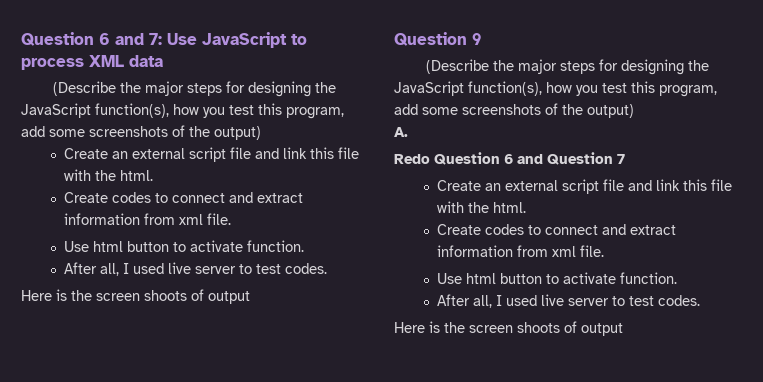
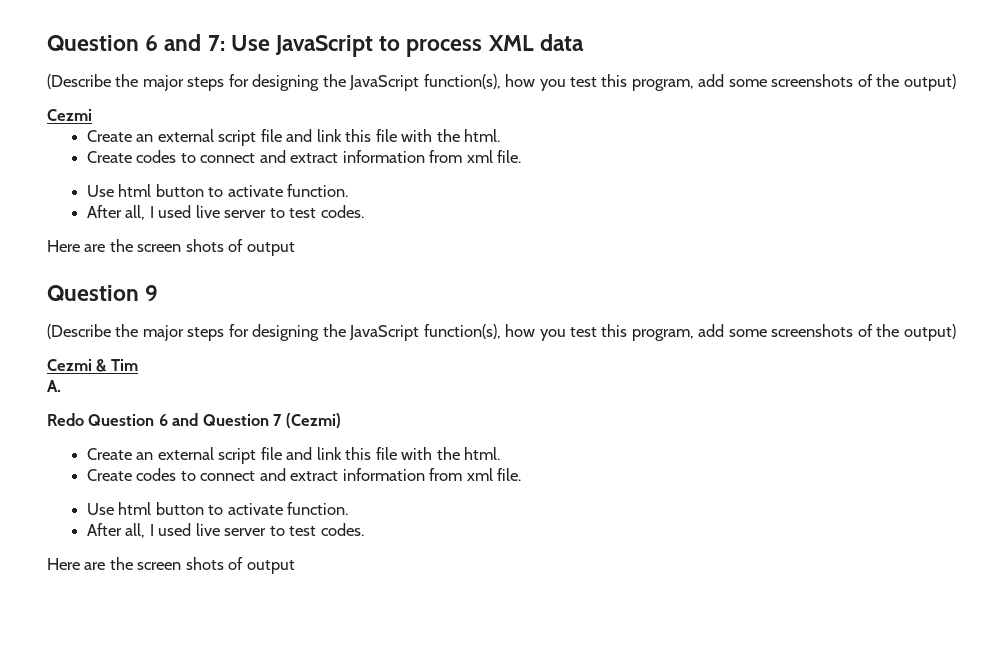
(261, 133) none -> [47,109,92,121] // Cezmi
[56,289,187,301] is the screen shoots -> [84,239,224,252] are the screen shots
(634, 111) none -> [47,359,138,372] // Cezmi & Tim
(625, 159) none -> [285,413,341,428] (Cezmi)
[429,321,560,333] is the screen shoots -> [84,557,224,570] are the screen shots

